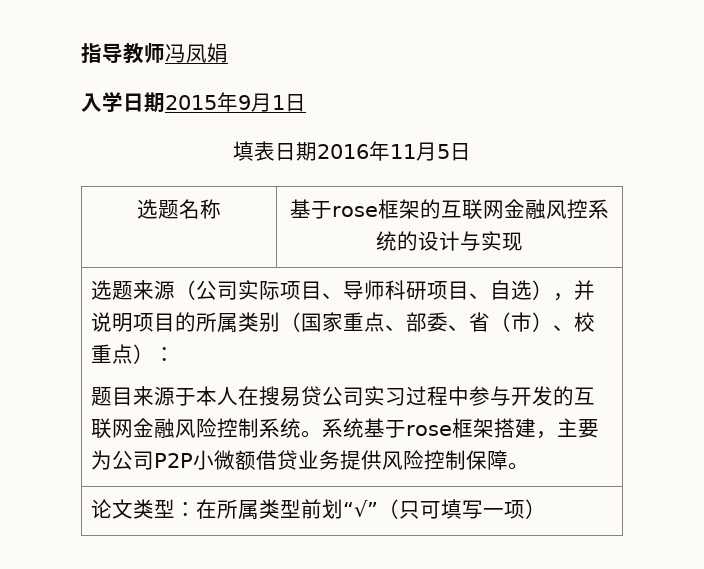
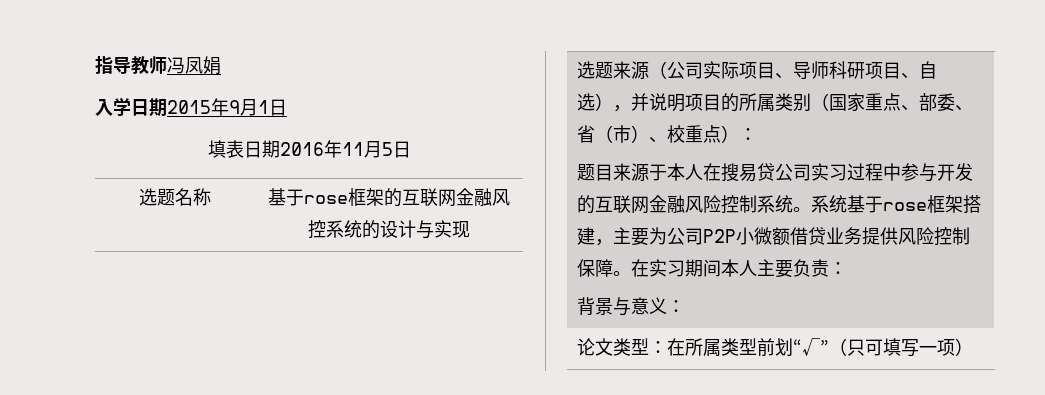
(530, 466) none -> [631,259,848,278] [577,297,686,316] 在实习期间本人主要负责： // 背景与意义：

